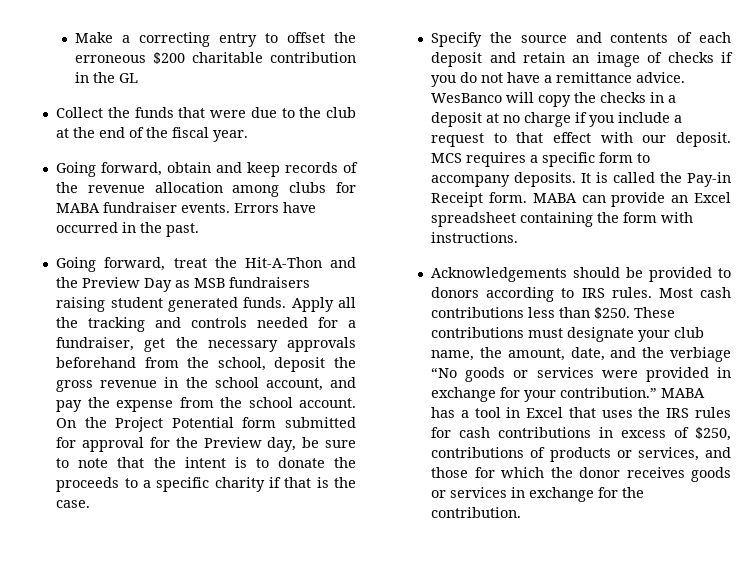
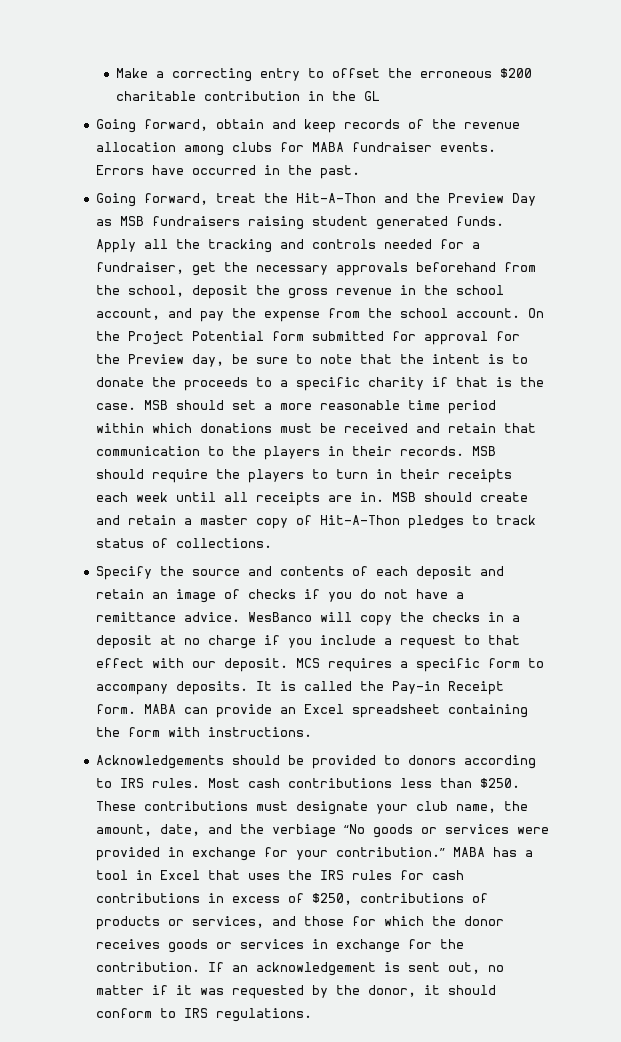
[56,107,357,118] [56,127,249,142] // Collect the funds that were due to the club at the end of the fiscal year. -> (380, 96) none
(91, 504) none -> [144,400,497,414] [96,423,537,433] [96,446,497,460] [96,469,513,483] [96,492,529,506] [96,515,537,529] [96,538,273,548] MSB should set a more reasonable time period within which donations must be received and retain that communication to the players in their records. MSB should require the players to turn in their receipts each week until all receipts are in. MSB should create and retain a master copy of Hit-A-Thon pledges to track status of collections.
(522, 512) none -> [208,962,505,976] [96,985,497,999] [96,1008,313,1022] If an acknowledgement is sent out, no matter if it was requested by the donor, it should conform to IRS regulations.

